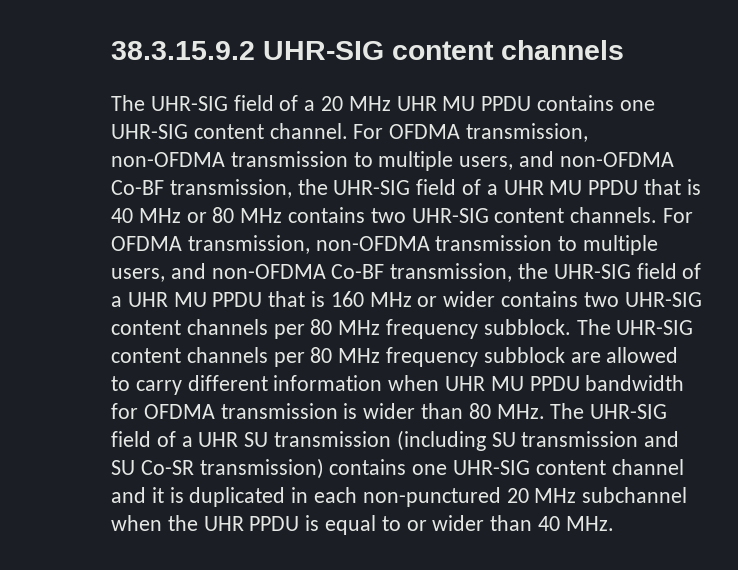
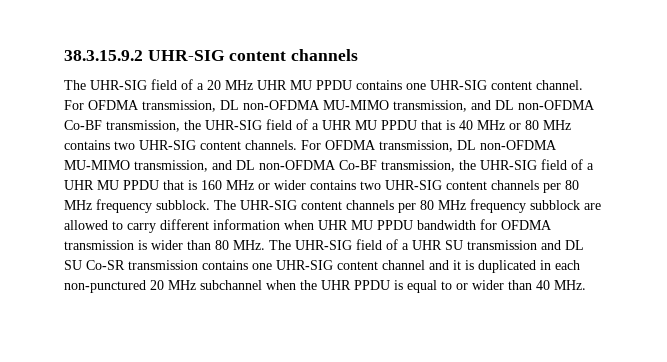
[111,151,555,171] non-OFDMA transmission to multiple users, and -> [220,100,514,112] DL non-OFDMA MU-MIMO transmission, and DL
[315,235,659,255] [111,263,206,282] non-OFDMA transmission to multiple users, and -> [457,140,557,150] [64,160,255,172] DL non-OFDMA MU-MIMO transmission, and DL
[396,430,680,451] (including SU transmission and -> [541,240,584,250] and DL
[199,458,324,479] transmission) -> [128,260,198,270] transmission

